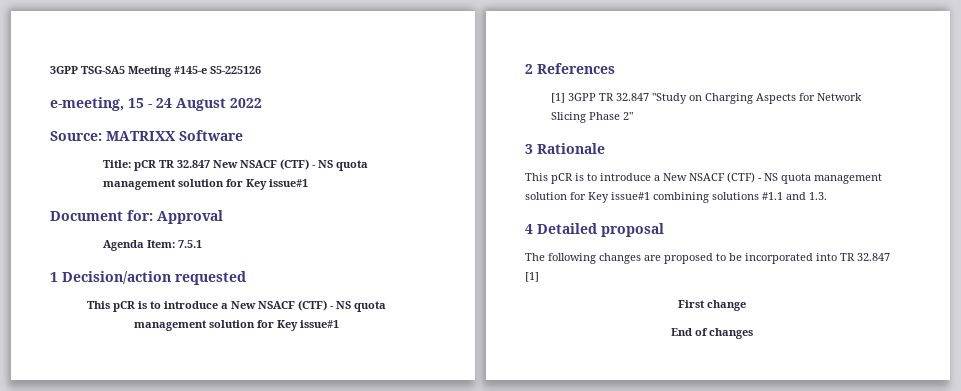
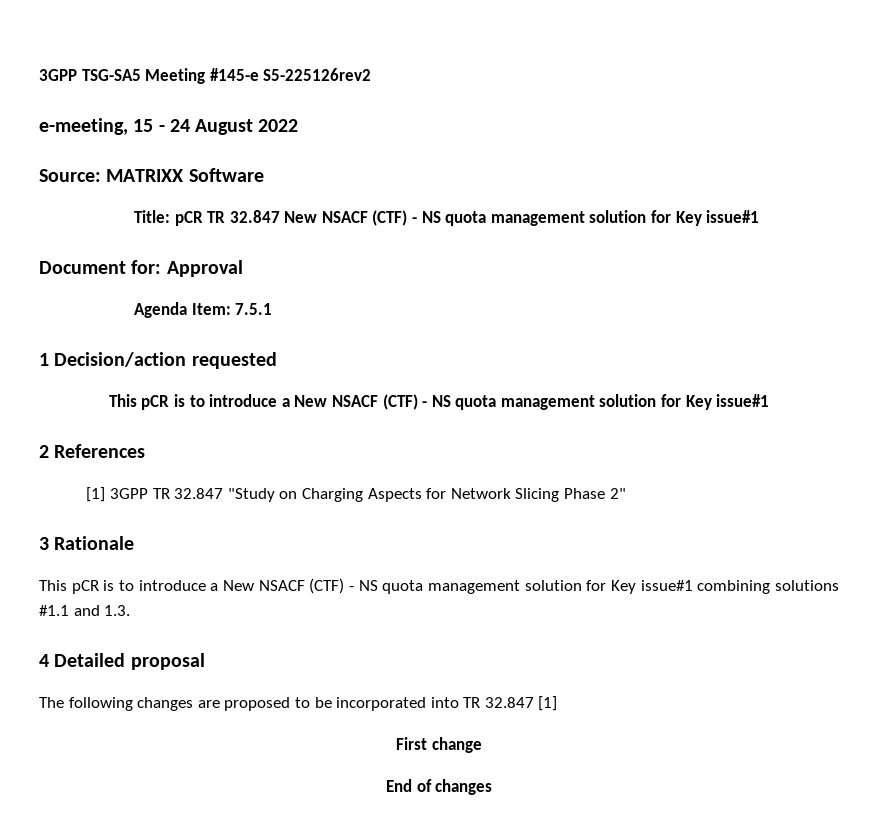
[210,66,261,74] S5-225126 -> [263,68,372,81] S5-225126rev2

